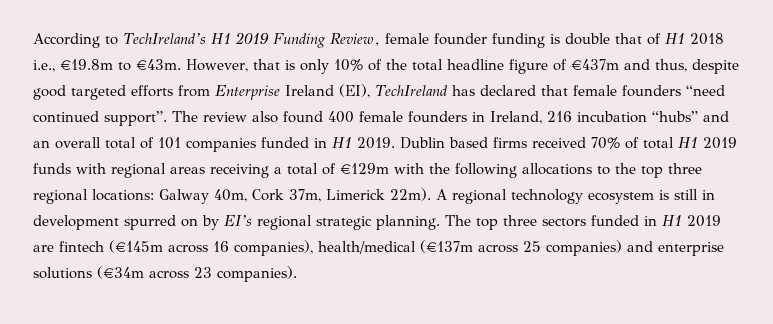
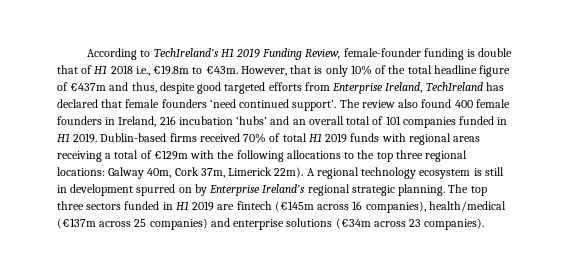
[384,33,487,45] female founder -> [343,48,421,57] female-founder
[285,84,370,98] Ireland (EI), -> [385,82,423,93] Ireland,
[685,85,725,96] [33,111,167,126] “need continued support”. -> [209,99,337,111] ‘need continued support’.
[652,111,698,122] “hubs” -> [236,116,268,125] ‘hubs’
[400,137,488,149] Dublin based -> [100,133,167,142] Dublin-based
[224,215,252,226] EI’s -> [209,184,306,196] Enterprise Ireland’s

